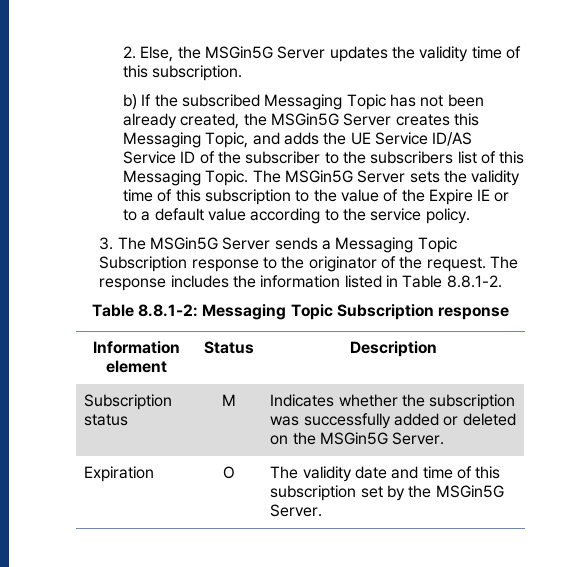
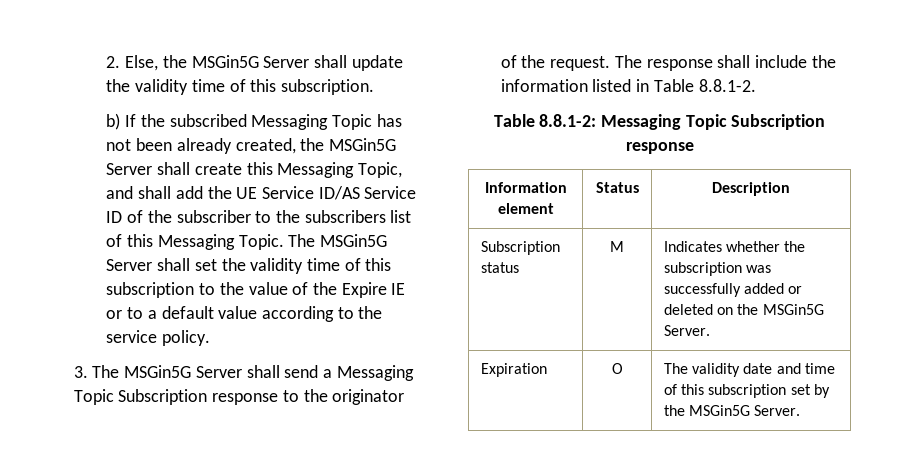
[329,46,388,62] updates -> [313,55,403,71] shall update
[395,114,450,126] creates -> [157,162,242,175] shall create
[283,132,319,145] adds -> [138,186,203,199] shall add
[409,171,440,183] sets -> [157,258,217,271] shall set
[274,237,318,250] sends -> [246,365,319,378] shall send
[170,275,229,288] includes -> [717,55,808,68] shall include

